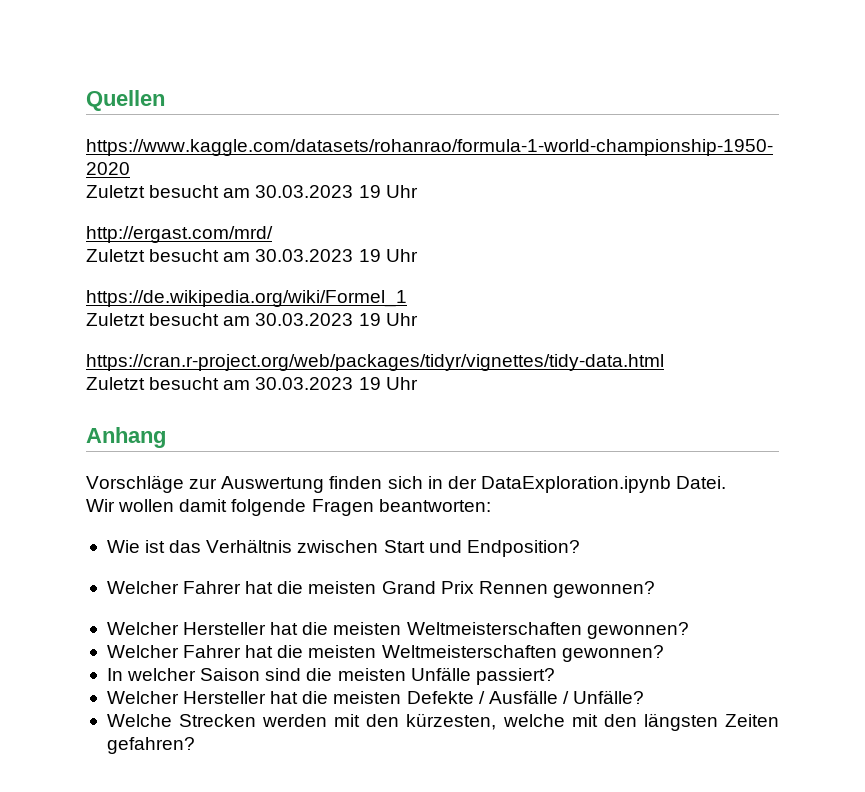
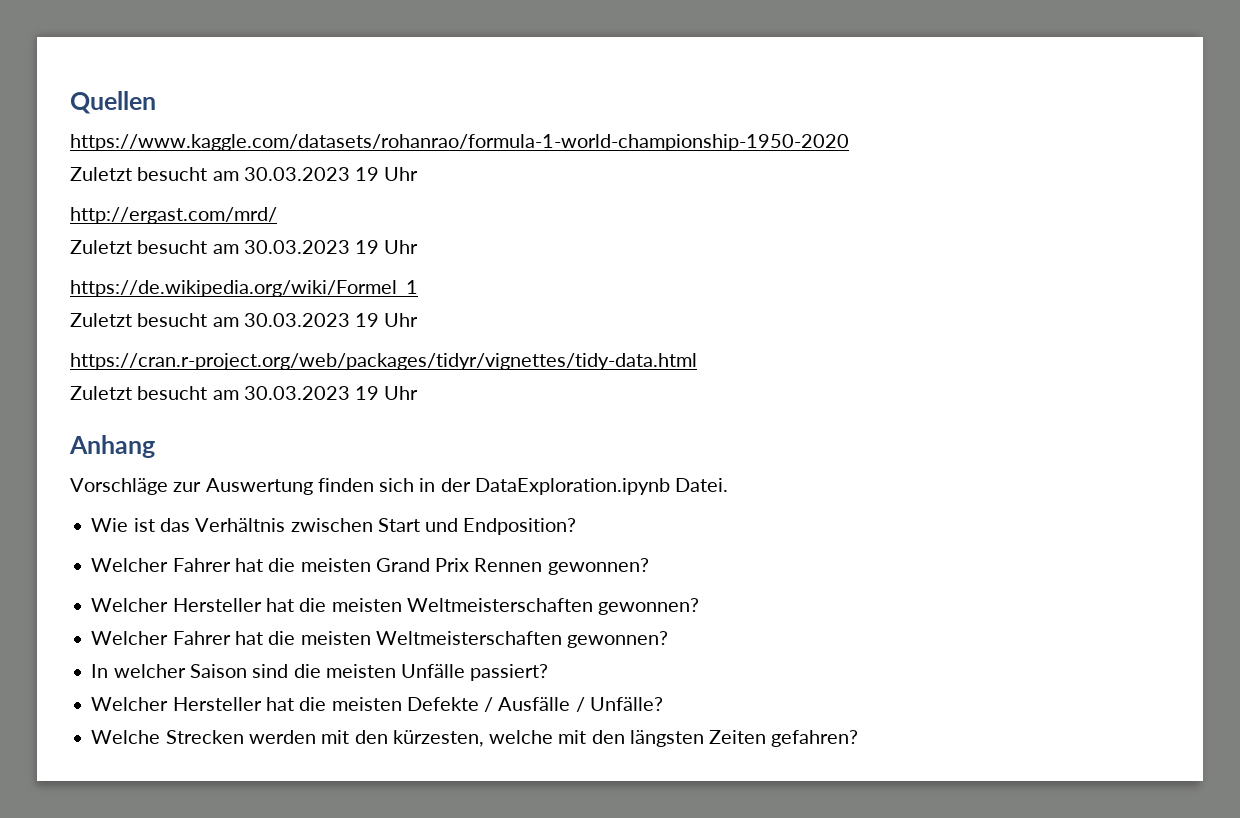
[86,499,491,516] // Wir wollen damit folgende Fragen beantworten: -> (729, 485) none

